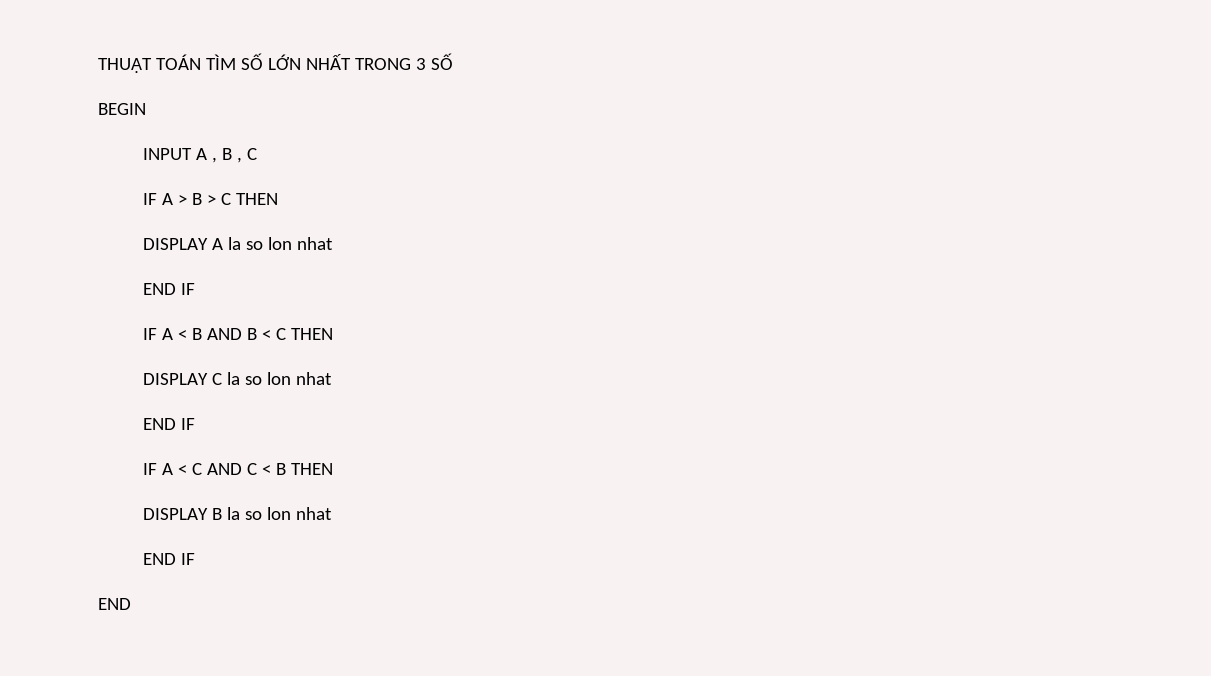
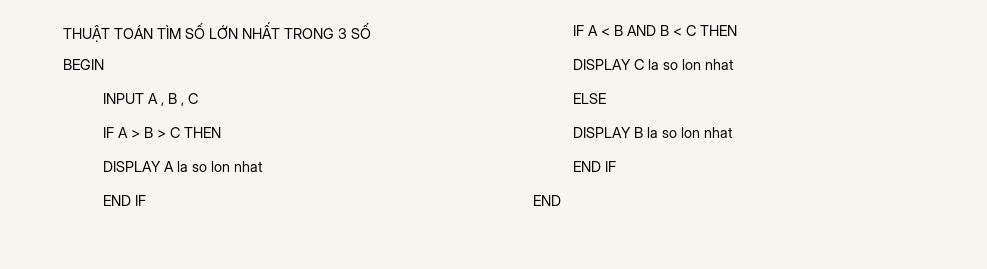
[143,418,196,430] [143,463,334,475] END IF // IF A < C AND C < B THEN -> [573,93,607,104] ELSE

